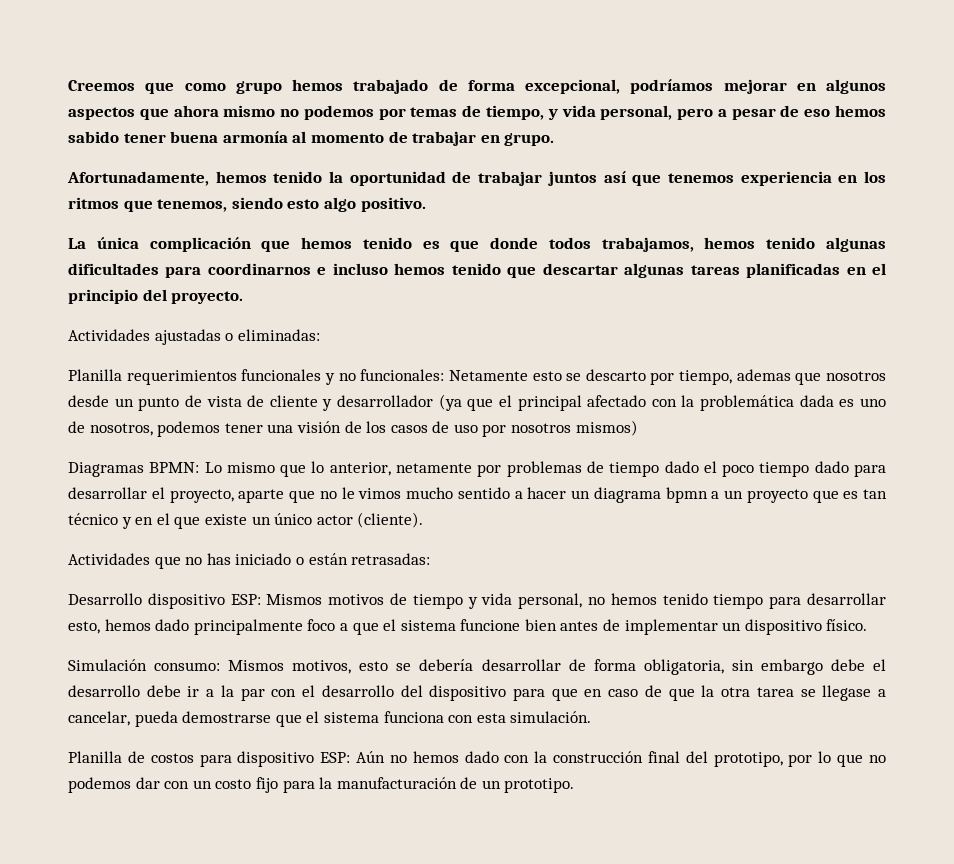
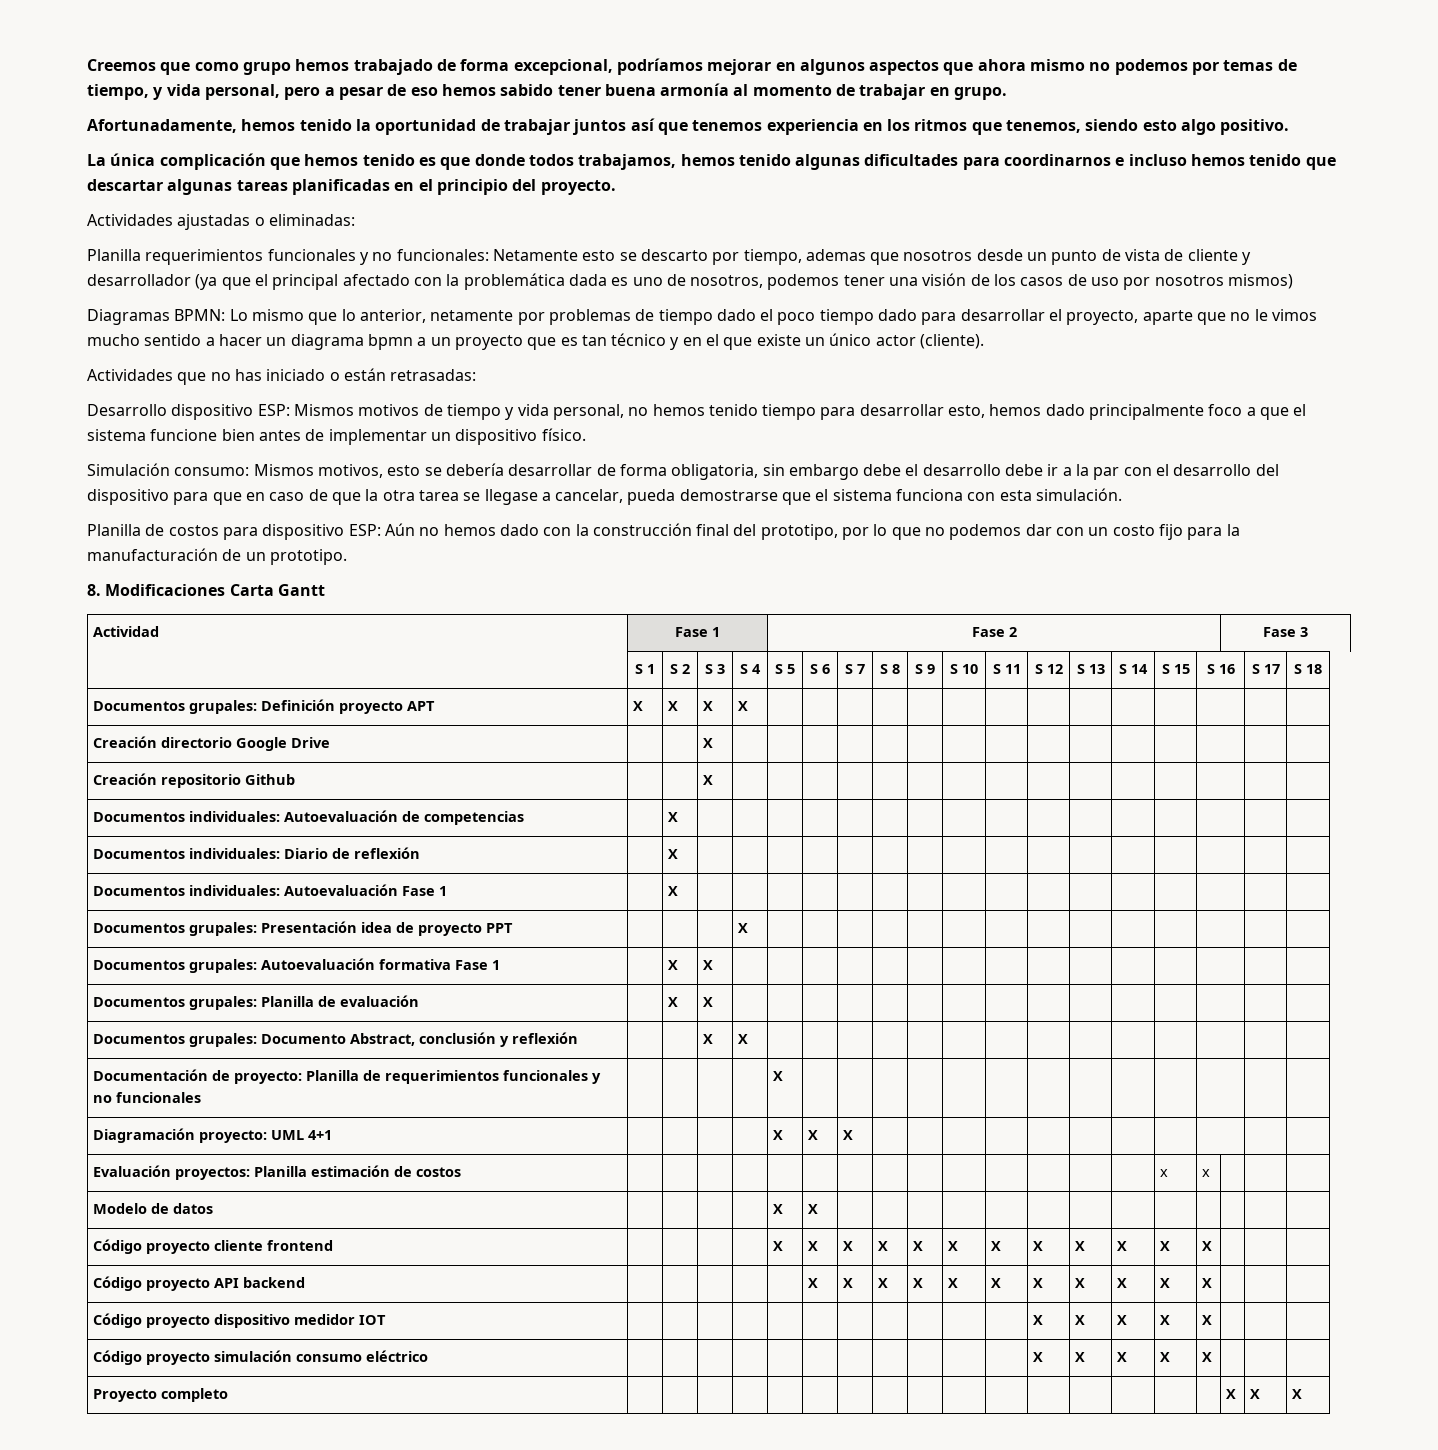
(575, 785) none -> [87,584,325,596] [93,626,160,637] [675,627,720,637] [971,627,1017,637] [1263,627,1308,637] [635,664,655,674] [670,664,690,674] [705,664,725,674] [740,664,761,674] [775,664,795,674] [810,664,830,674] [845,664,865,674] [880,664,900,674] [915,664,935,674] [950,664,978,674] [992,664,1021,674] [1034,664,1063,674] [1076,664,1105,674] [1119,664,1148,674] [1161,664,1190,674] [1206,664,1235,674] [1251,664,1280,674] [1294,664,1322,674] [93,699,436,714] [633,701,644,711] [668,701,679,711] [703,701,714,711] [738,701,749,711] [93,736,331,751] [703,738,714,748] [93,773,296,788] [703,775,714,785] [93,810,525,825] [668,812,679,822] [93,847,421,859] [668,849,679,859] [93,884,448,896] [668,886,679,896] [93,921,514,936] [738,923,749,933] [93,958,501,973] [668,960,679,970] [703,960,714,970] [93,995,420,1010] [668,997,679,1007] [703,997,714,1007] [93,1032,579,1047] [703,1034,714,1044] [738,1034,749,1044] [93,1069,602,1084] [93,1092,202,1103] [773,1071,784,1081] [93,1128,333,1143] [773,1130,784,1140] [808,1130,819,1140] [843,1130,854,1140] [93,1165,462,1180] [1160,1169,1169,1177] [1202,1169,1211,1177] [93,1203,214,1214] [773,1204,784,1214] [808,1204,819,1214] [93,1239,334,1254] [773,1241,784,1251] [808,1241,819,1251] [843,1241,854,1251] [878,1241,889,1251] [913,1241,924,1251] [948,1241,959,1251] [991,1241,1002,1251] [1033,1241,1044,1251] [1075,1241,1086,1251] [1117,1241,1128,1251] [1160,1241,1171,1251] [1202,1241,1213,1251] [93,1276,306,1291] [808,1278,819,1288] [843,1278,854,1288] [878,1278,889,1288] [913,1278,924,1288] [948,1278,959,1288] [991,1278,1002,1288] [1033,1278,1044,1288] [1075,1278,1086,1288] [1117,1278,1128,1288] [1160,1278,1171,1288] [1202,1278,1213,1288] [93,1313,387,1328] [1033,1315,1044,1325] [1075,1315,1086,1325] [1117,1315,1128,1325] [1160,1315,1171,1325] [1202,1315,1213,1325] [93,1350,429,1365] [1033,1352,1044,1362] [1075,1352,1086,1362] [1117,1352,1128,1362] [1160,1352,1171,1362] [1202,1352,1213,1362] [93,1388,229,1402] [1226,1389,1237,1399] [1250,1389,1261,1399] [1292,1389,1303,1399] // 8. Modificaciones Carta Gantt // Actividad | Fase 1 | Fase 2 | Fase 3 // | S 1 | S 2 | S 3 | S 4 | S 5 | S 6 | S 7 | S 8 | S 9 | S 10 | S 11 | S 12 | S 13 | S 14 | S 15 | S 16 | S 17 | S 18 // Documentos grupales: Definición proyecto APT | X | X | X | X | | | | | | | | | | | | | | // Creación directorio Google Drive | | | X | | | | | | | | | | | | | | | // Creación repositorio Github | | | X | | | | | | | | | | | | | | | // Documentos individuales: Autoevaluación de competencias | | X | | | | | | | | | | | | | | | | // Documentos individuales: Diario de reflexión | | X | | | | | | | | | | | | | | | | // Documentos individuales: Autoevaluación Fase 1 | | X | | | | | | | | | | | | | | | | // Documentos grupales: Presentación idea de proyecto PPT | | | | X | | | | | | | | | | | | | | // Documentos grupales: Autoevaluación formativa Fase 1 | | X | X | | | | | | | | | | | | | | | // Documentos grupales: Planilla de evaluación | | X | X | | | | | | | | | | | | | | | // Documentos grupales: Documento Abstract, conclusión y reflexión | | | X | X | | | | | | | | | | | | | | // Documentación de proyecto: Planilla de requerimientos funcionales y no funcionales | | | | | X | | | | | | | | | | | | | // Diagramación proyecto: UML 4+1 | | | | | X | X | X | | | | | | | | | | | // Evaluación proyectos: Planilla estimación de costos | | | | | | | | | | | | | | | x | x | | | // Modelo de datos | | | | | X | X | | | | | | | | | | | | | // Código proyecto cliente frontend | | | | | X | X | X | X | X | X | X | X | X | X | X | X | | | // Código proyecto API backend | | | | | | X | X | X | X | X | X | X | X | X | X | X | | | // Código proyecto dispositivo medidor IOT | | | | | | | | | | | | X | X | X | X | X | | | // Código proyecto simulación consumo eléctrico | | | | | | | | | | | | X | X | X | X | X | | | // Proyecto completo | | | | | | | | | | | | | | | | | X | X | X

